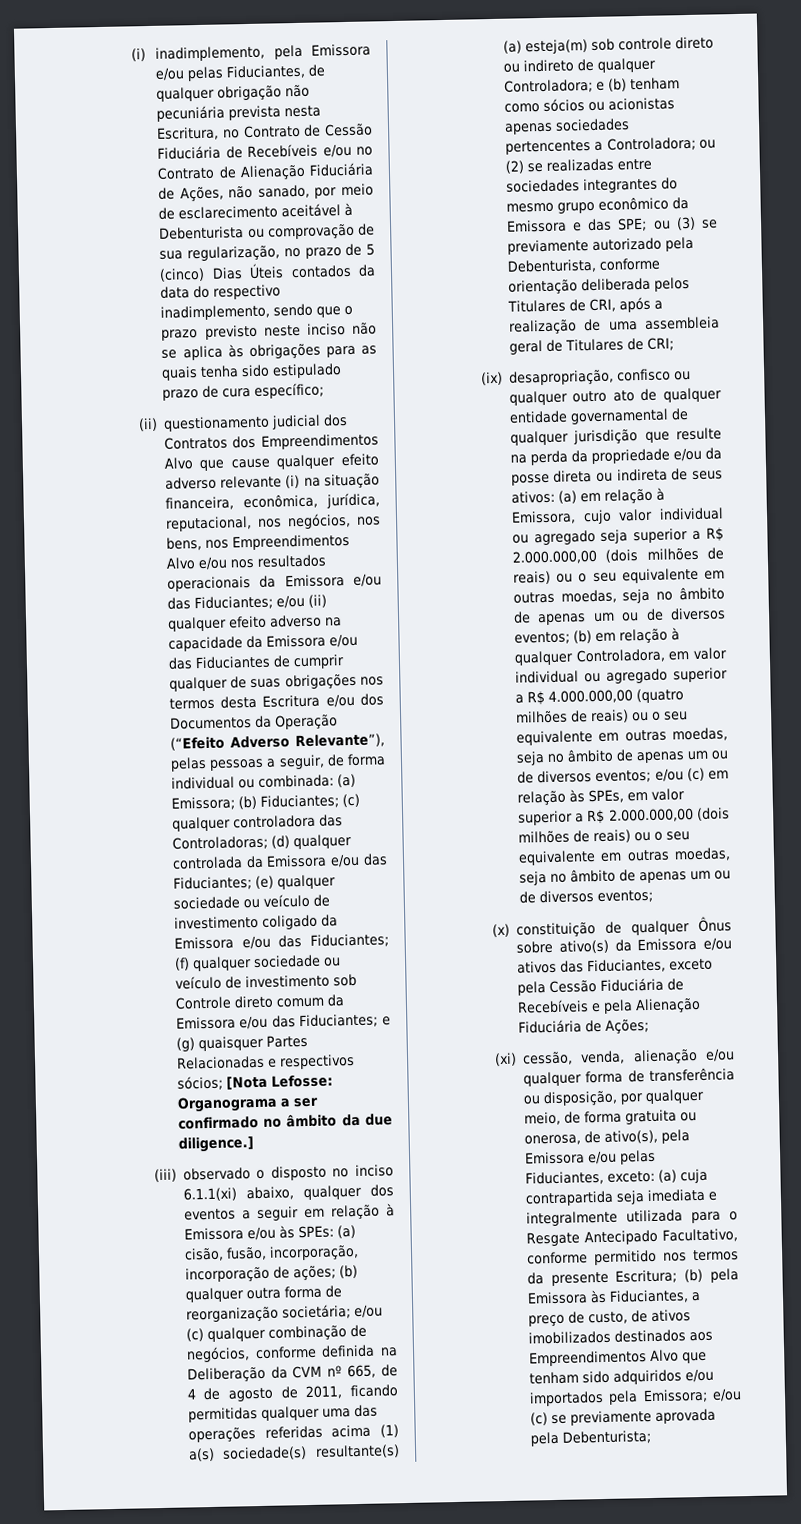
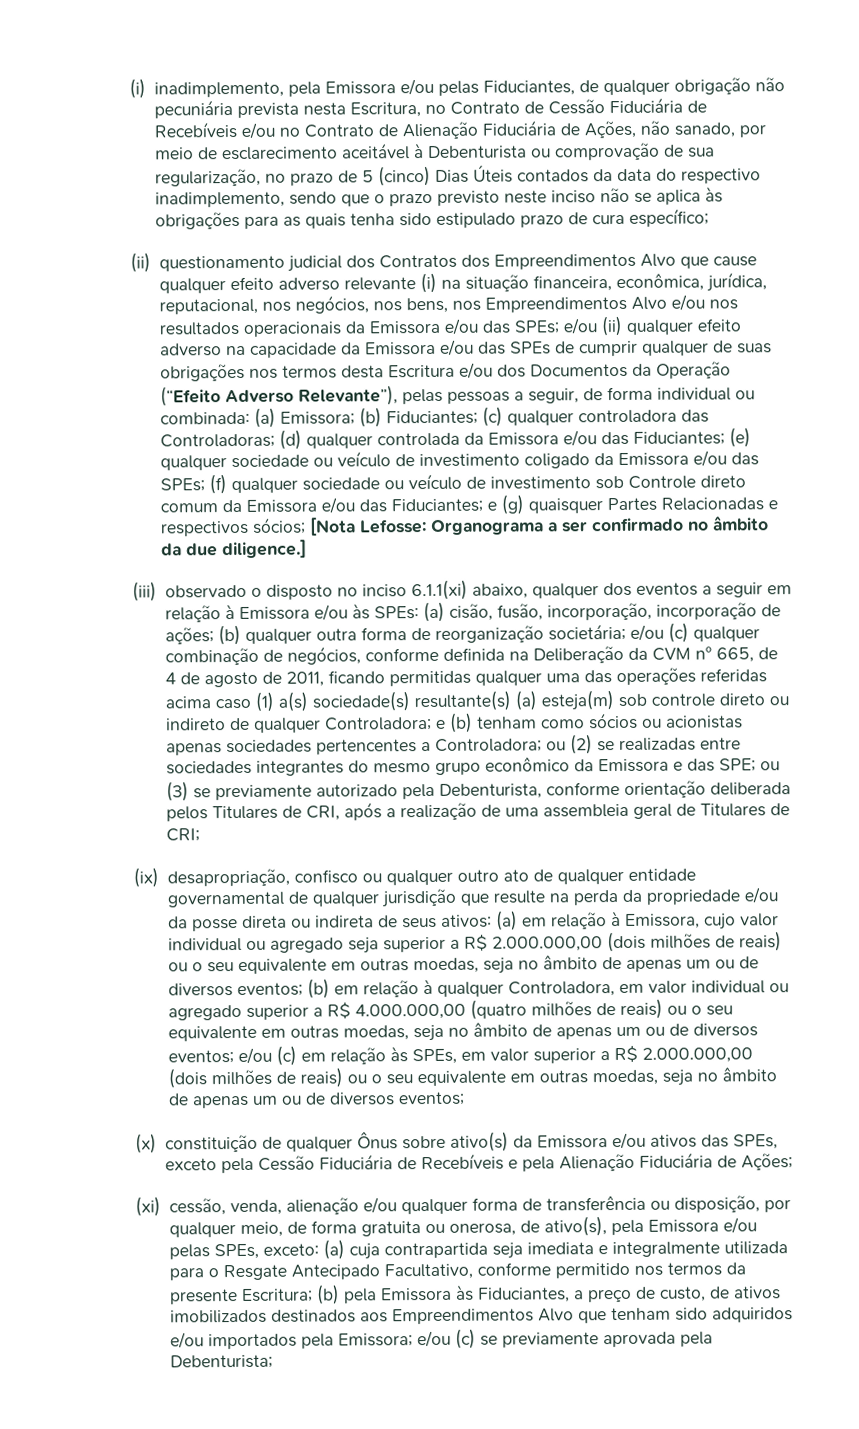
[193,595,273,611] Fiduciantes; -> [513,320,560,334] SPEs;
[194,655,271,670] Fiduciantes -> [509,341,551,355] SPEs
[310,933,390,948] Fiduciantes; -> [159,478,205,492] SPEs;
(372, 1431) none -> [214,698,251,710] caso
[587,958,667,974] Fiduciantes, -> [732,1134,778,1150] SPEs,
[524,1170,604,1186] Fiduciantes, -> [213,1243,259,1260] SPEs,

